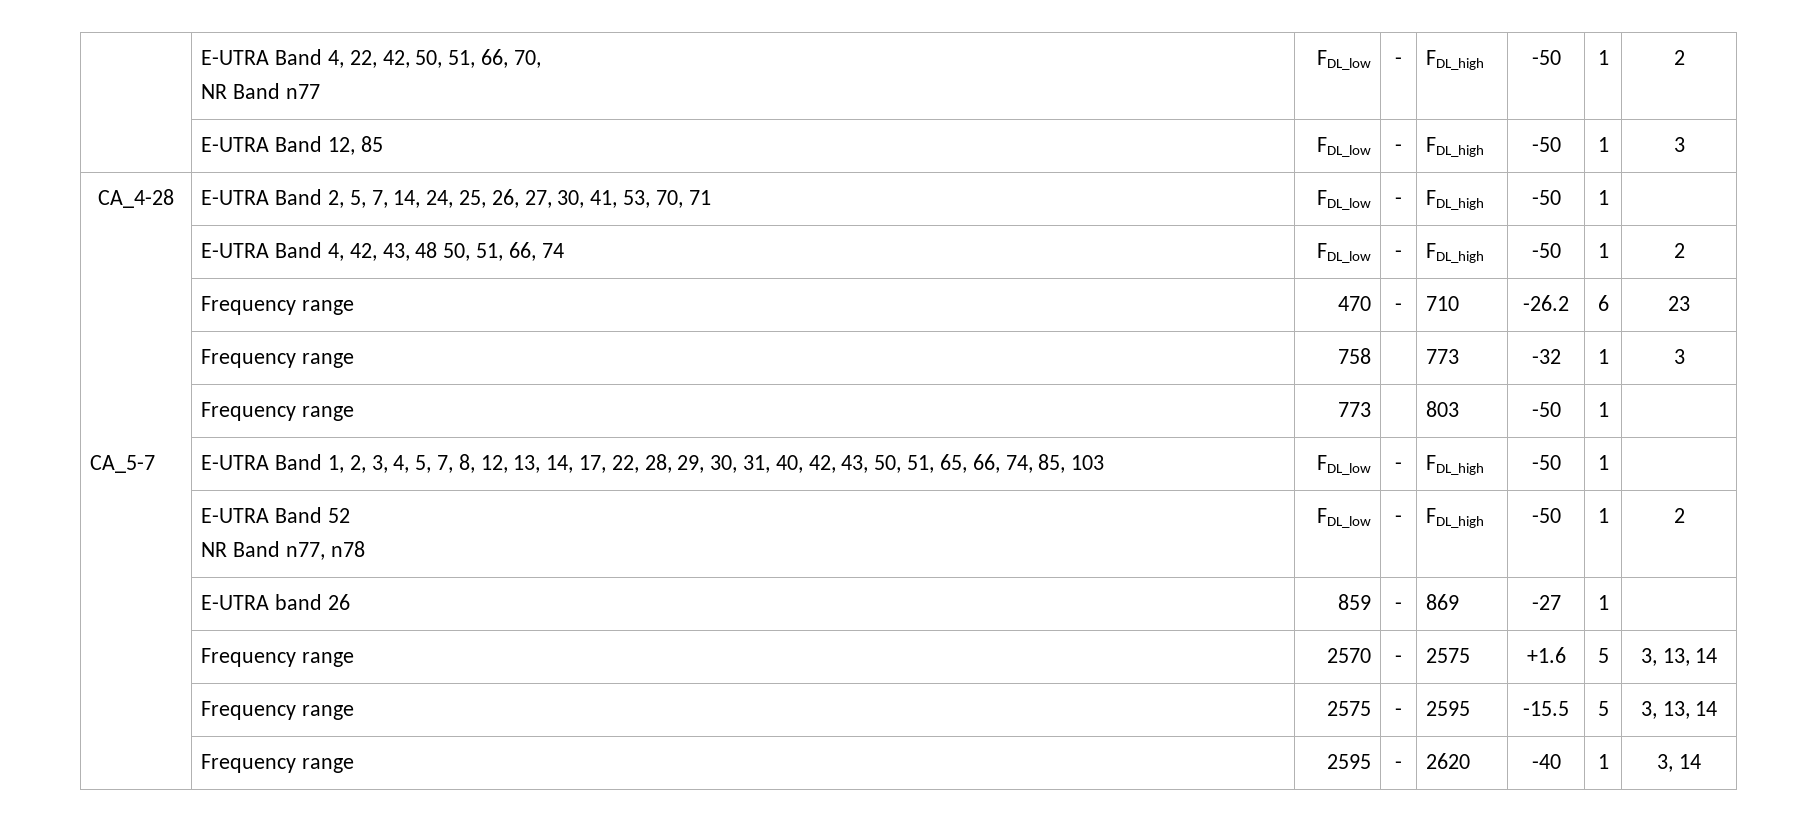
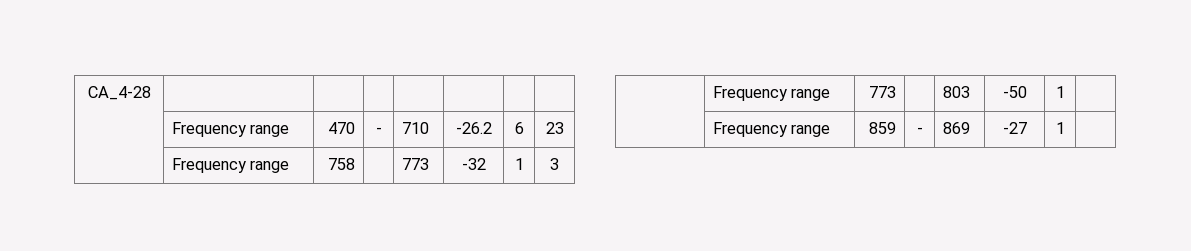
[201,49,541,68] [201,83,320,99] [1316,50,1371,70] [1395,57,1402,65] [1426,50,1485,70] [1531,50,1561,65] [1597,50,1609,65] [1673,50,1685,65] [201,136,383,155] [1316,137,1371,157] [1395,144,1402,152] [1426,137,1485,157] [1531,137,1561,152] [1597,137,1609,152] [1673,137,1685,152] [98,189,174,208] [201,189,711,208] [1316,190,1371,210] [1395,197,1402,205] [1426,190,1485,210] [1531,190,1561,205] [1597,190,1609,205] [201,242,564,261] [1316,243,1371,263] [1395,250,1402,258] [1426,243,1485,263] [1531,243,1561,258] [1597,243,1609,258] [1673,243,1685,258] | E-UTRA Band 4, 22, 42, 50, 51, 66, 70, // NR Band n77 | FDL_low | - | FDL_high | -50 | 1 | 2 // | E-UTRA Band 12, 85 | FDL_low | - | FDL_high | -50 | 1 | 3 // CA_4-28 | E-UTRA Band 2, 5, 7, 14, 24, 25, 26, 27, 30, 41, 53, 70, 71 | FDL_low | - | FDL_high | -50 | 1 | // | E-UTRA Band 4, 42, 43, 48 50, 51, 66, 74 | FDL_low | - | FDL_high | -50 | 1 | 2 -> [87,86,151,100] CA_4-28 | | | | | | |
[90,455,156,473] [201,454,1105,473] [1316,455,1371,475] [1395,462,1402,470] [1426,455,1485,475] [1531,455,1561,470] [1597,455,1609,470] [201,507,350,523] [201,541,365,560] [1316,508,1371,528] [1395,515,1402,523] [1426,508,1485,528] [1531,508,1561,523] [1597,508,1609,523] [1673,508,1685,523] [201,594,350,610] CA_5-7 | E-UTRA Band 1, 2, 3, 4, 5, 7, 8, 12, 13, 14, 17, 22, 28, 29, 30, 31, 40, 42, 43, 50, 51, 65, 66, 74, 85, 103 | FDL_low | - | FDL_high | -50 | 1 | // | E-UTRA Band 52 // NR Band n77, n78 | FDL_low | - | FDL_high | -50 | 1 | 2 // | E-UTRA band 26 -> [713,122,831,137] | Frequency range
[201,648,355,667] [1326,648,1371,663] [1395,655,1402,663] [1426,648,1471,663] [1526,647,1566,663] [1597,648,1609,663] [1640,648,1718,666] [201,701,355,720] [1326,701,1371,716] [1395,708,1402,716] [1426,701,1471,716] [1523,701,1569,716] [1597,701,1609,716] [1640,701,1718,719] [201,754,355,773] [1326,754,1371,769] [1395,761,1402,769] [1426,753,1471,769] [1531,754,1561,769] [1597,754,1609,769] [1657,754,1701,772] // | Frequency range | 2570 | - | 2575 | +1.6 | 5 | 3, 13, 14 // | Frequency range | 2575 | - | 2595 | -15.5 | 5 | 3, 13, 14 // | Frequency range | 2595 | - | 2620 | -40 | 1 | 3, 14 -> (1065, 128) none

